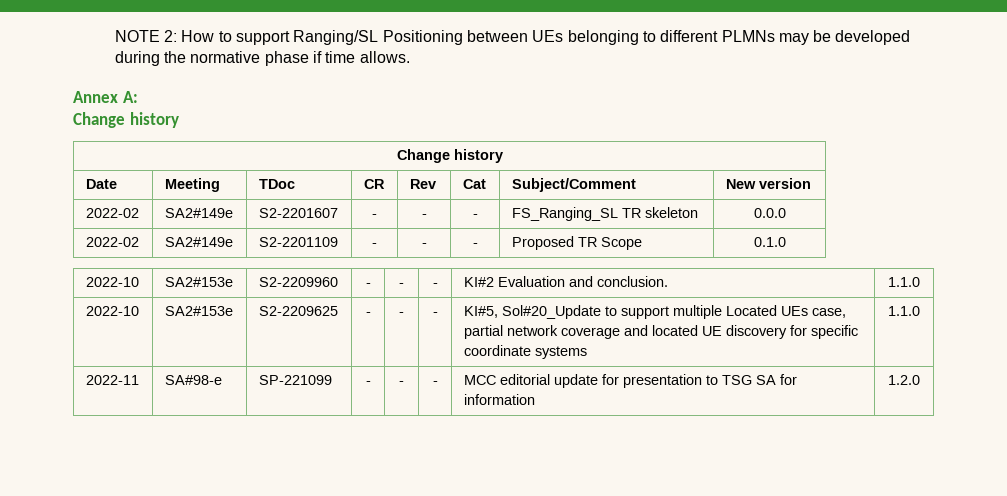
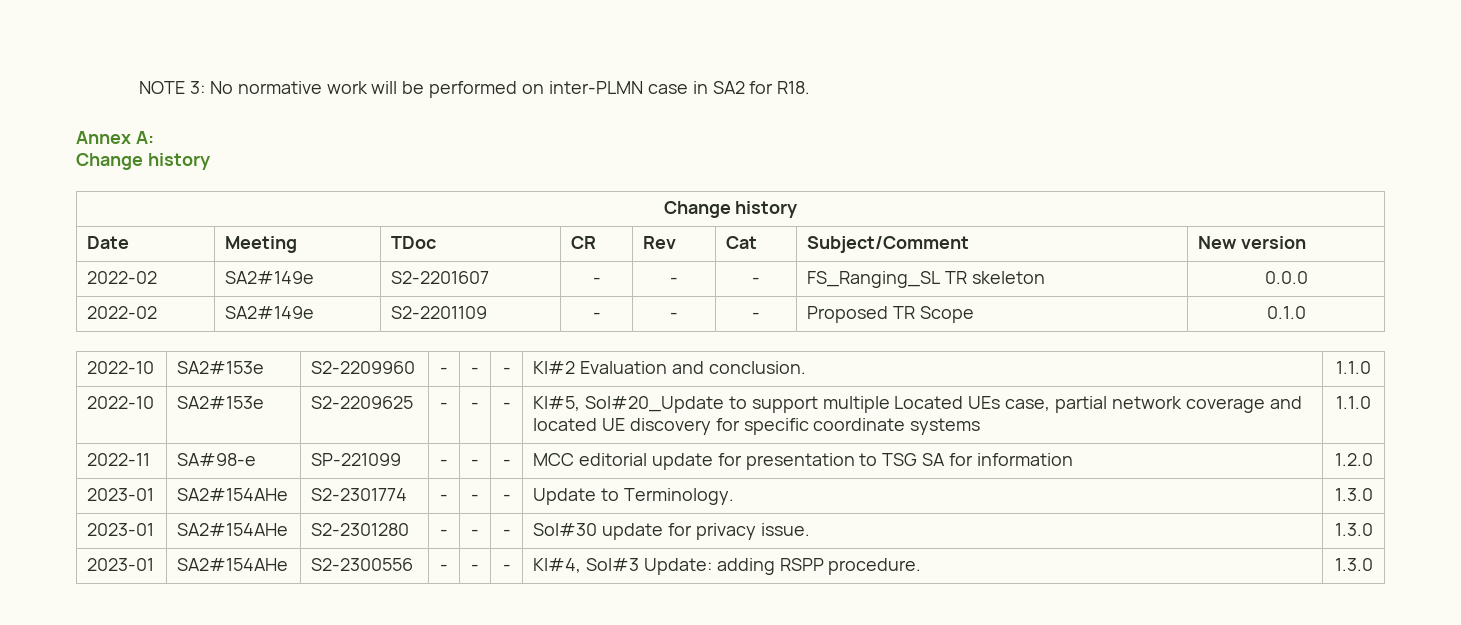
[163,30,911,45] [114,51,410,66] 2: How to support Ranging/SL Positioning between UEs belonging to different PLMNs may be developed during the normative phase if time allows. -> [190,81,811,98] 3: No normative work will be performed on inter-PLMN case in SA2 for R18.
(920, 380) none -> [87,488,155,501] [177,488,289,501] [311,488,408,501] [440,494,448,501] [471,494,479,501] [502,494,511,501] [533,488,734,505] [1334,488,1373,501] [87,523,155,536] [177,523,289,536] [311,523,410,536] [440,529,448,536] [471,529,479,536] [502,529,511,536] [533,523,810,540] [1334,523,1373,536] [87,558,155,571] [177,558,289,571] [311,558,414,571] [440,564,448,571] [471,564,479,571] [502,564,511,571] [533,558,922,575] [1334,558,1373,571] // 2023-01 | SA2#154AHe | S2-2301774 | - | - | - | Update to Terminology. | 1.3.0 // 2023-01 | SA2#154AHe | S2-2301280 | - | - | - | Sol#30 update for privacy issue. | 1.3.0 // 2023-01 | SA2#154AHe | S2-2300556 | - | - | - | KI#4, Sol#3 Update: adding RSPP procedure. | 1.3.0

